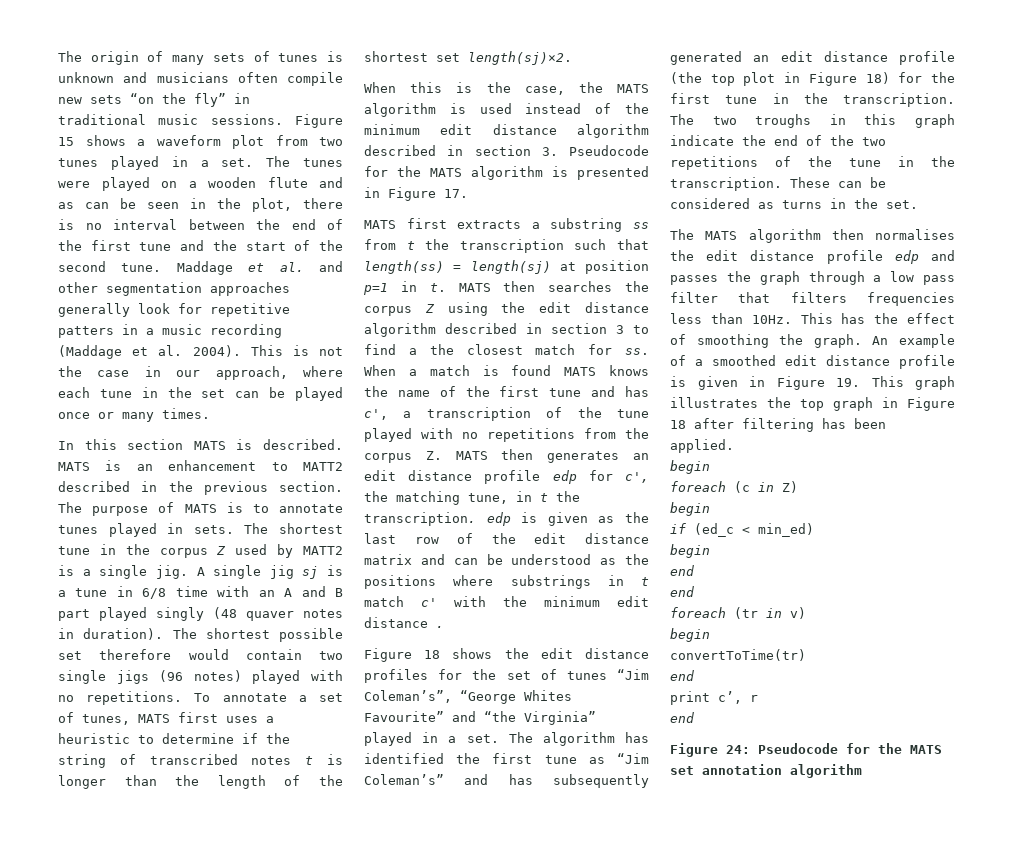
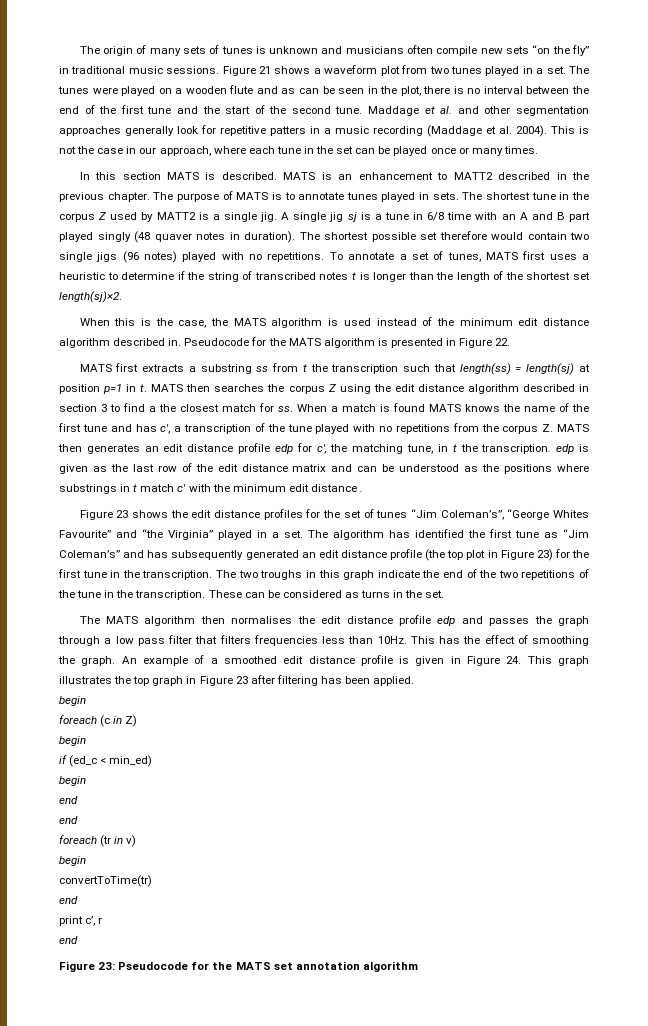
[58,137,74,146] 15 -> [259,66,272,74] 21
[279,481,343,492] section. -> [107,192,150,202] chapter.
[447,145,558,156] in section 3. -> [168,338,182,346] in.
[444,189,468,198] 17. -> [495,338,511,346] 22.
[424,650,441,659] 18 -> [116,510,129,518] 23
[865,72,890,84] 18) -> [536,549,553,561] 23)
[836,378,860,387] 19. -> [506,656,522,664] 24.
[670,420,686,429] 18 -> [235,676,248,684] 23
[726,745,750,754] 24: -> [98,962,116,970] 23:

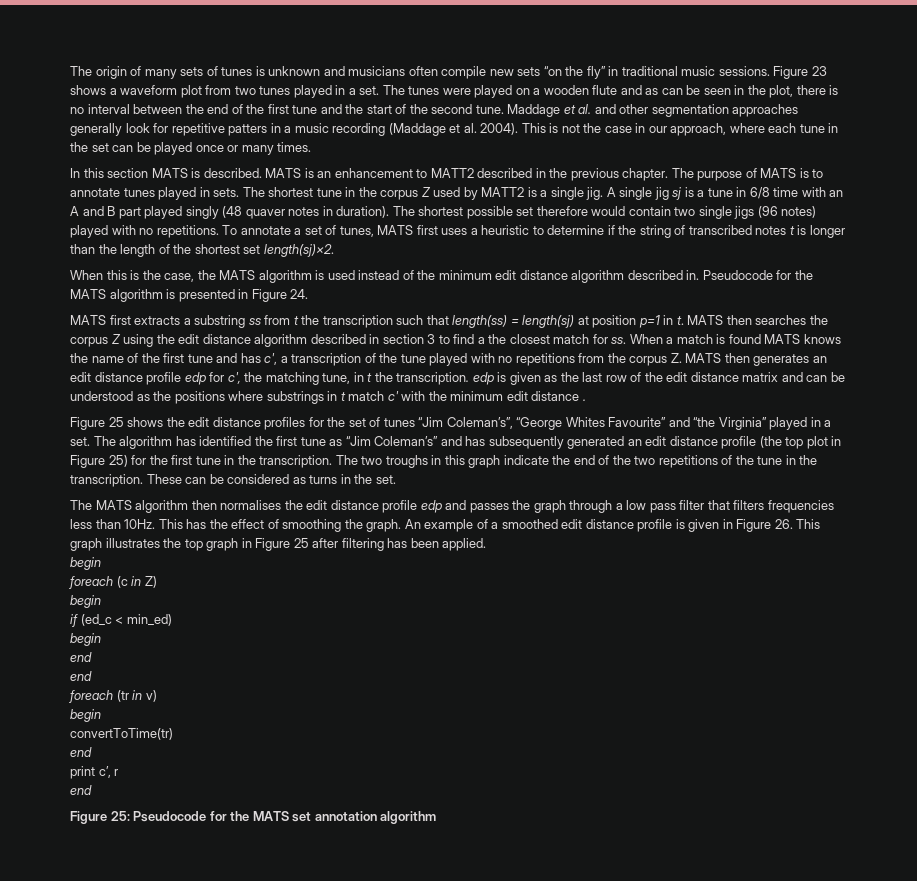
[259,66,272,74] 21 -> [811,66,827,76] 23
[495,338,511,346] 22. -> [290,289,309,299] 24.
[116,510,129,518] 23 -> [108,417,124,427] 25
[536,549,553,561] 23) -> [108,455,128,467] 25)
[506,656,522,664] 24. -> [774,519,793,529] 26.
[235,676,248,684] 23 -> [293,538,309,548] 25
[98,962,116,970] 23: -> [110,811,130,821] 25:

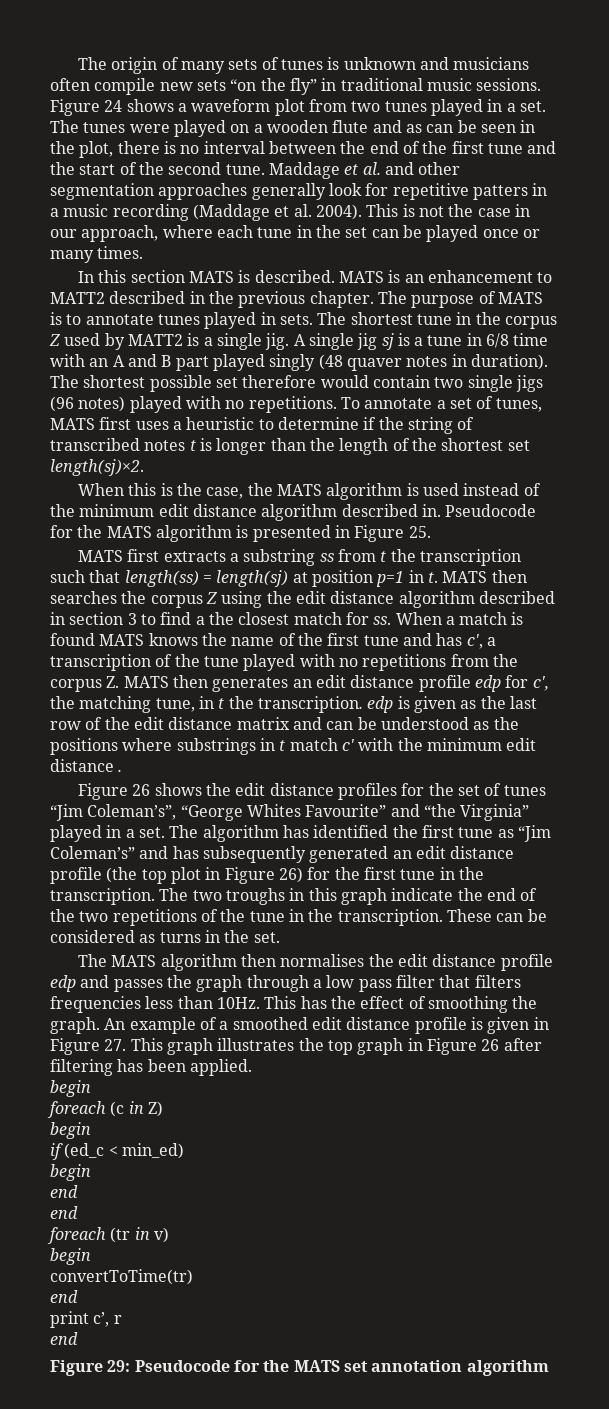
[811,66,827,76] 23 -> [104,100,123,112] 24
[290,289,309,299] 24. -> [408,526,431,538] 25.
[108,417,124,427] 25 -> [132,784,151,796] 26
[108,455,128,467] 25) -> [278,867,303,883] 26)
[774,519,793,529] 26. -> [104,1039,127,1051] 27.
[293,538,309,548] 25 -> [481,1039,500,1051] 26
[110,811,130,821] 25: -> [107,1360,131,1372] 29:

